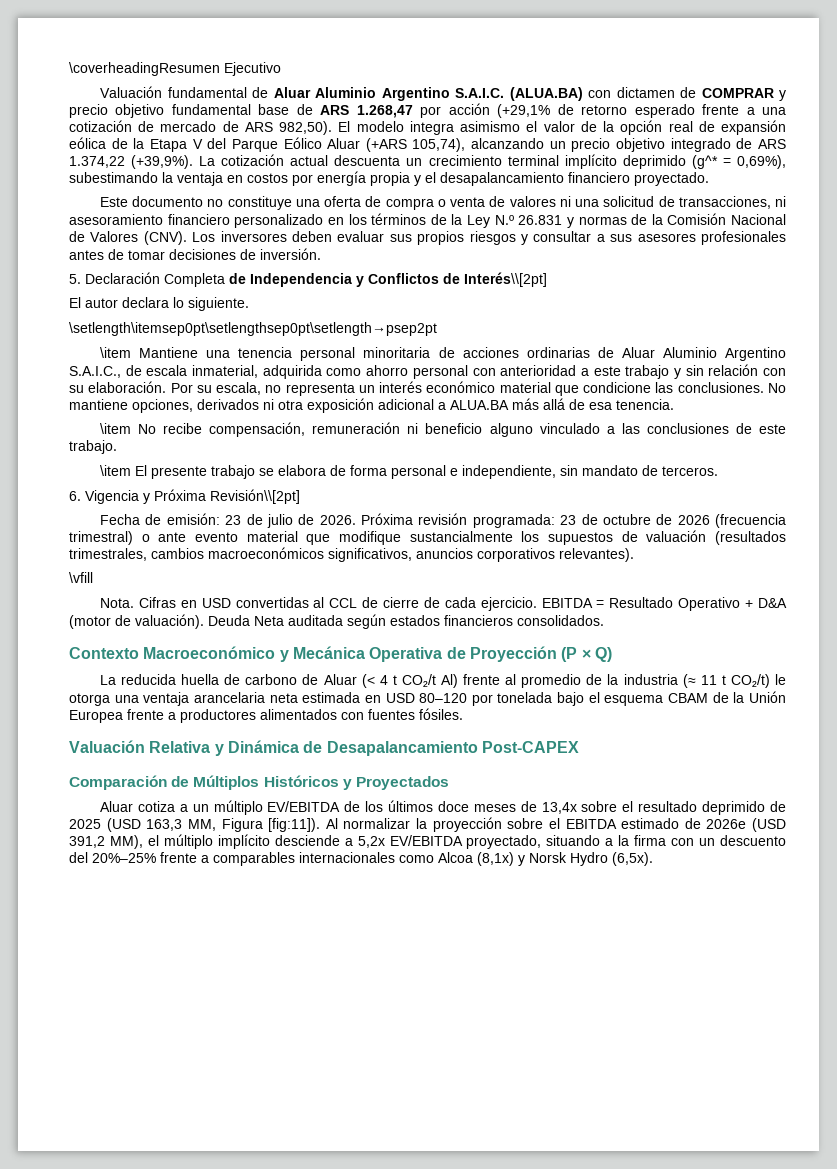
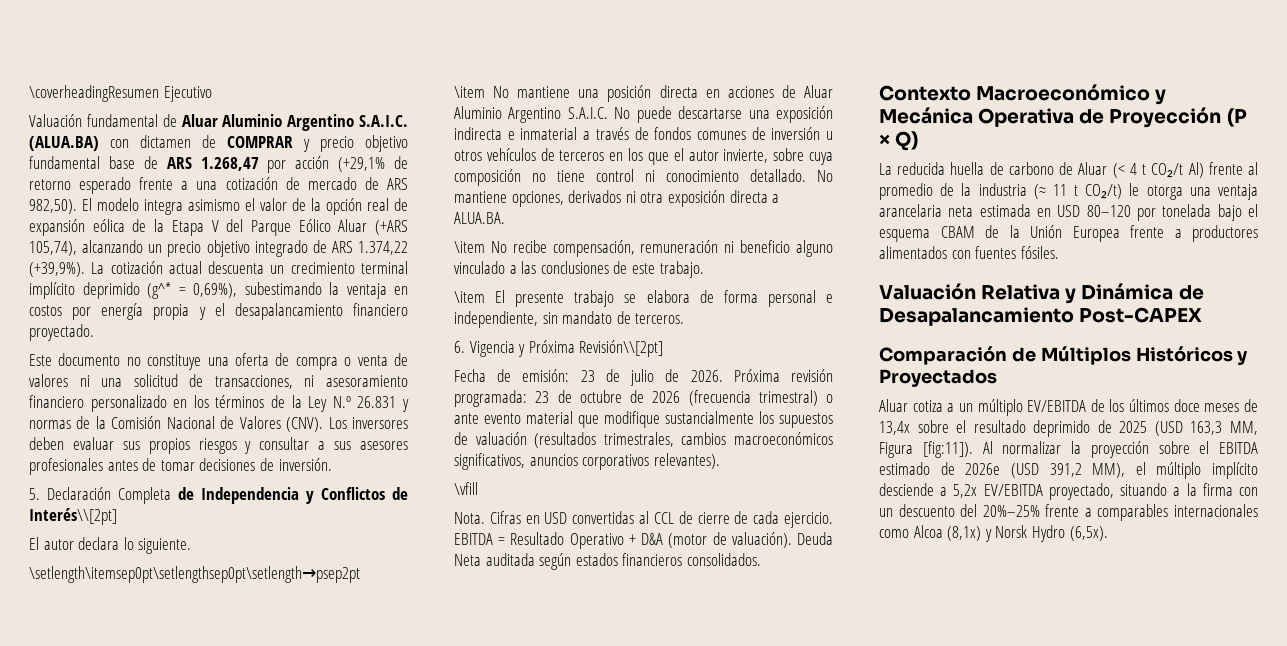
[139,347,786,361] [69,364,786,379] [69,381,764,396] Mantiene una tenencia personal minoritaria de acciones ordinarias de Aluar Aluminio Argentino S.A.I.C., de escala inmaterial, adquirida como ahorro personal con anterioridad a este trabajo y sin relación con su elaboración. Por su escala, no representa un interés económico material que condicione las conclusiones. -> [493,85,833,102] [454,106,833,123] [454,127,833,140] [454,148,833,165] [454,169,806,186] No mantiene una posición directa en acciones de Aluar Aluminio Argentino S.A.I.C. No puede descartarse una exposición indirecta e inmaterial a través de fondos comunes de inversión u otros vehículos de terceros en los que el autor invierte, sobre cuya composición no tiene control ni conocimiento detallado.
[378,398,674,410] adicional a ALUA.BA más allá de esa tenencia. -> [729,190,780,203] [454,212,505,224] directa a ALUA.BA.

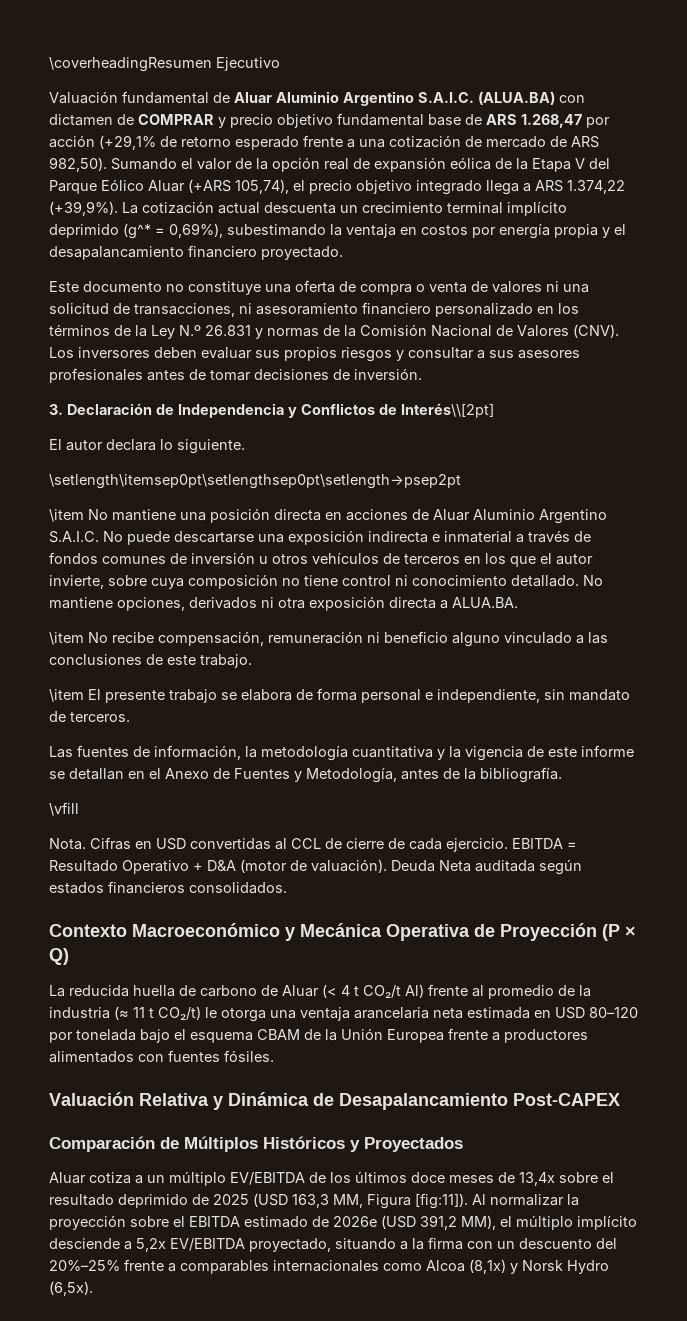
[82,198,240,215] El modelo integra asimismo -> [111,158,177,170] Sumando
[82,240,163,253] alcanzando un -> [293,180,305,191] el
[312,240,327,253] de -> [486,180,531,195] llega a
[29,487,171,504] 5. Declaración Completa -> [49,403,152,415] 3. Declaración
[454,340,664,357] [454,369,833,386] [454,390,833,407] [454,411,833,428] [454,432,833,448] [454,453,720,470] 6. Vigencia y Próxima Revisión\\[2pt] // Fecha de emisión: 23 de julio de 2026. Próxima revisión programada: 23 de octubre de 2026 (frecuencia trimestral) o ante evento material que modifique sustancialmente los supuestos de valuación (resultados trimestrales, cambios macroeconómicos significativos, anuncios corporativos relevantes). -> [49,745,634,761] [49,767,562,783] Las fuentes de información, la metodología cuantitativa y la vigencia de este informe se detallan en el Anexo de Fuentes y Metodología, antes de la bibliografía.

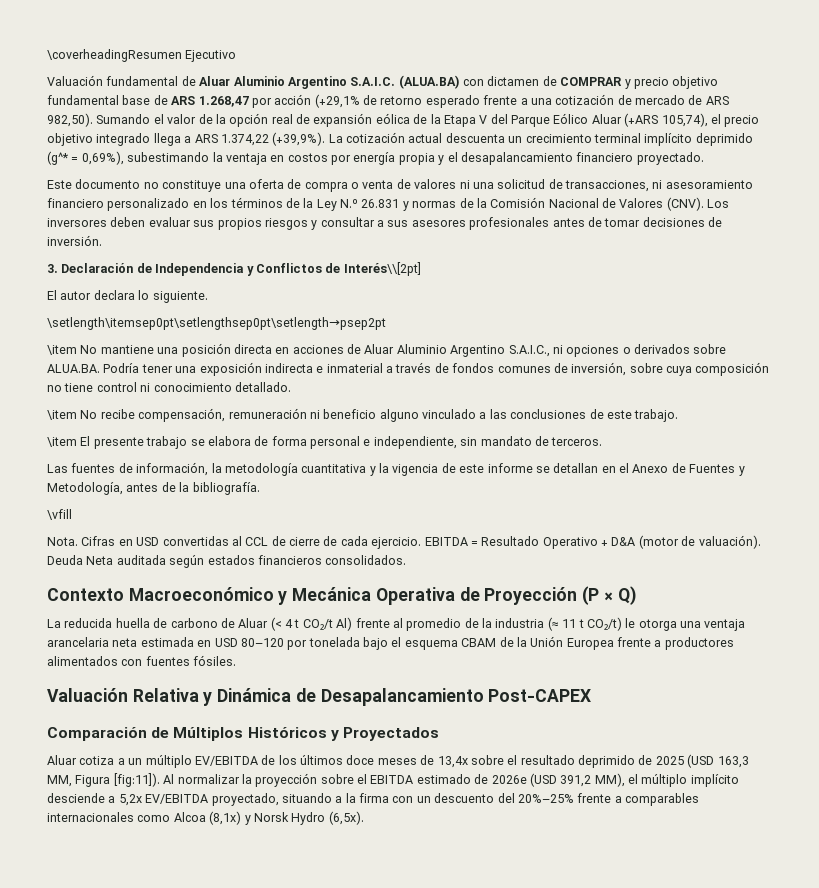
[49,531,254,545] S.A.I.C. No puede descartarse -> [508,344,727,357] [47,363,173,373] S.A.I.C., ni opciones o derivados sobre ALUA.BA. Podría tener
[191,552,593,567] [49,575,104,589] inversión u otros vehículos de terceros en los que el autor invierte, -> [571,362,627,376] inversión,
[583,575,603,586] [49,596,518,611] No mantiene opciones, derivados ni otra exposición directa a ALUA.BA. -> (291, 387) none

